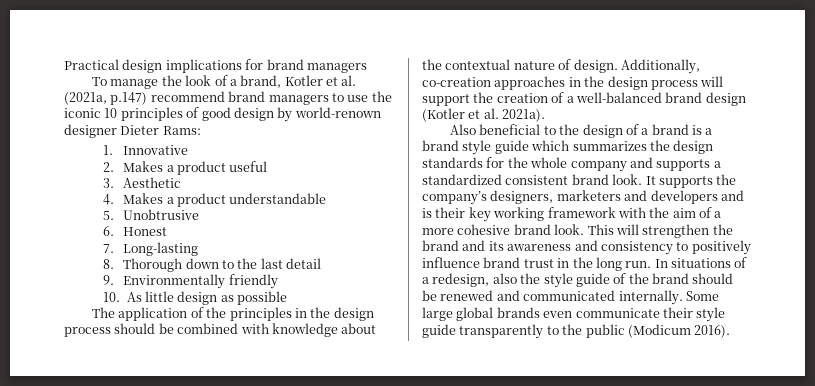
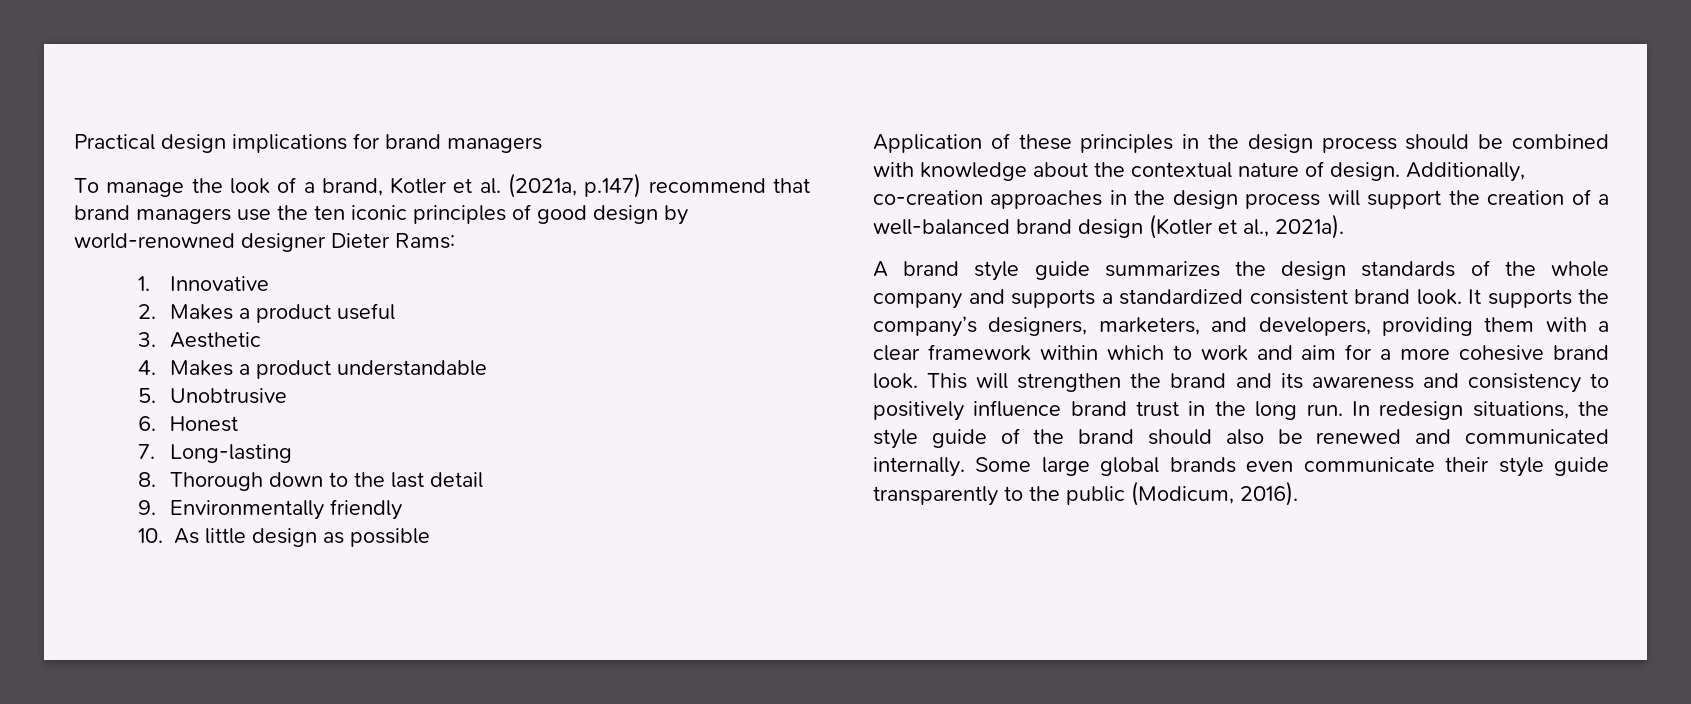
[228,91,344,105] brand managers to -> [773,178,810,193] [74,205,231,224] that brand managers
[64,108,118,118] iconic 10 -> [314,205,407,220] ten iconic
[294,107,381,118] world-renown -> [74,233,235,249] world-renowned
[92,307,227,321] The application of the -> [873,133,1072,153] Application of these
[483,108,499,119] al. -> [1243,219,1269,237] al.,
[450,124,713,138] Also beneficial to the design of a brand is a -> [873,261,888,277] A
[531,140,570,151] which -> (1090, 270) none
[486,157,505,168] for -> [1470,260,1490,276] of
[556,190,744,204] [422,207,712,222] marketers and developers and is their key working framework with the aim of -> [1098,317,1609,336] [873,344,1373,361] marketers, and developers, providing them with a clear framework within which to work and aim for
[671,257,748,268] [422,273,517,287] situations of a redesign, also -> [1379,401,1569,420] redesign situations,
(734, 278) none -> [1225,429,1264,445] also
[627,324,691,338] (Modicum -> [1131,481,1234,506] (Modicum,

